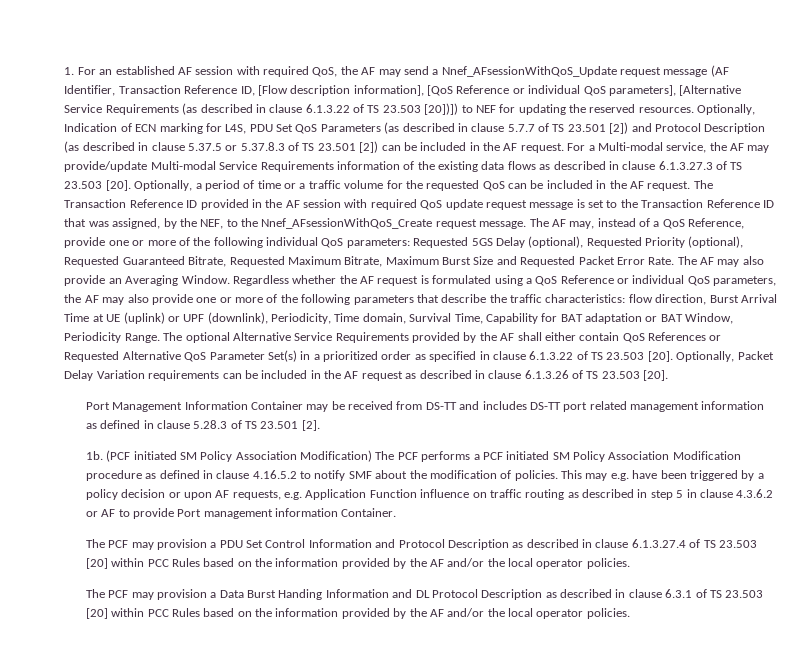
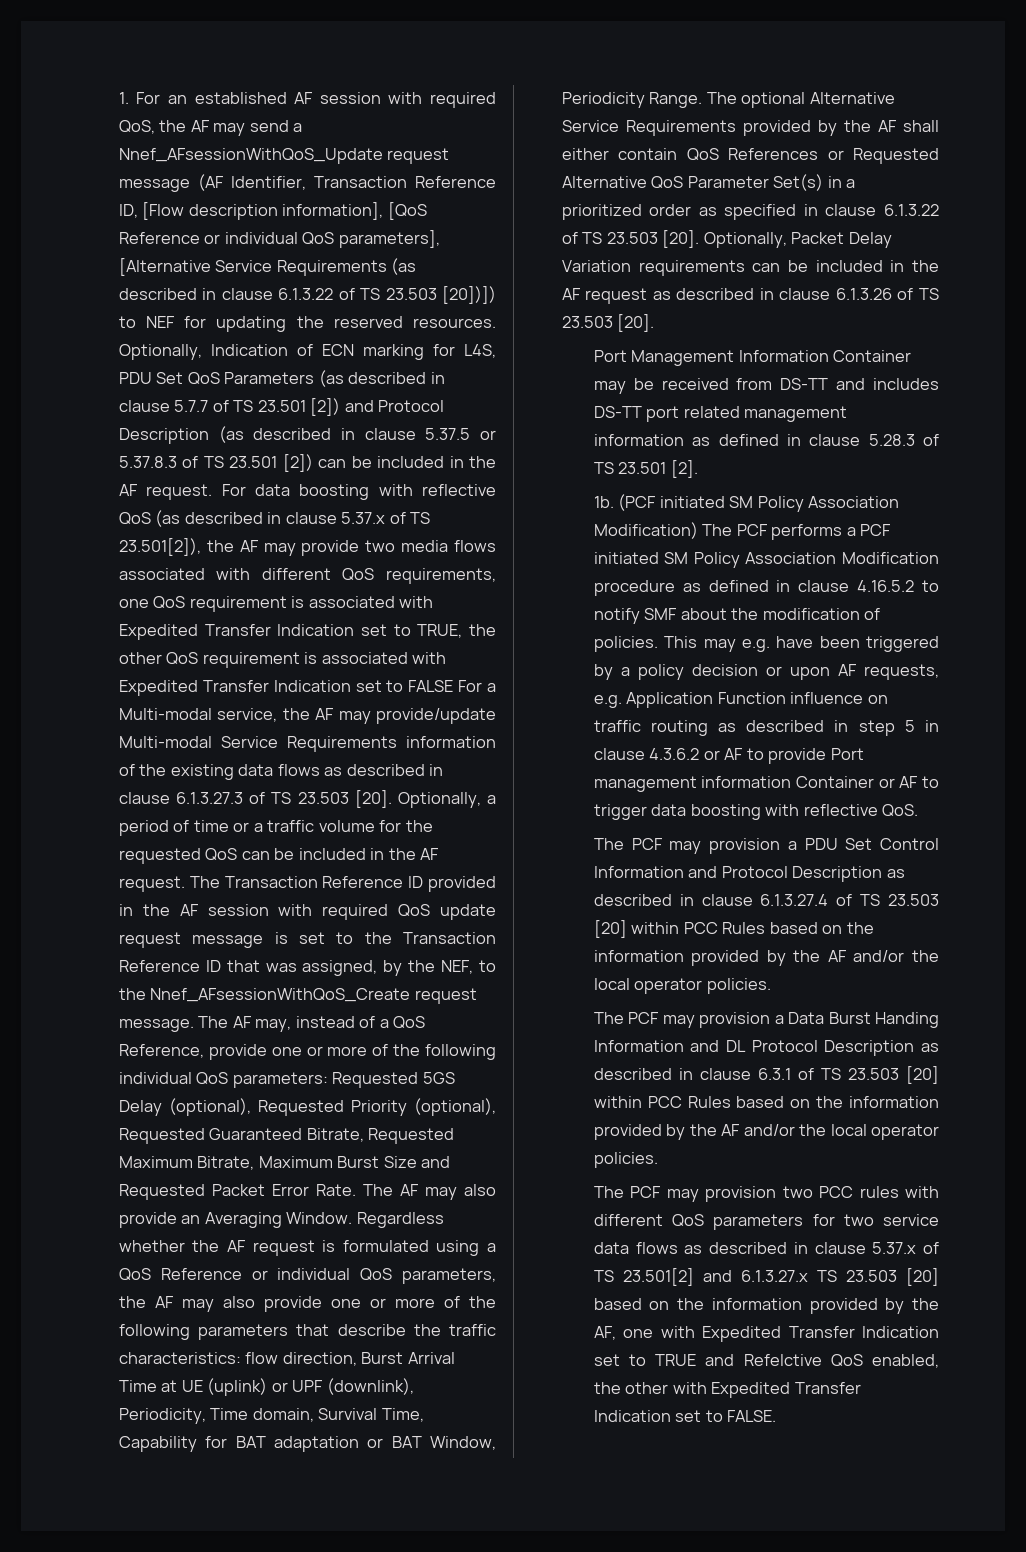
(586, 147) none -> [254,484,496,500] [118,510,431,527] [118,538,496,556] [118,568,497,584] [118,596,434,612] [118,624,496,640] [118,652,447,668] [118,680,483,696] data boosting with reflective QoS (as described in clause 5.37.x of TS 23.501[2]), the AF may provide two media flows associated with different QoS requirements, one QoS requirement is associated with Expedited Transfer Indication set to TRUE, the other QoS requirement is associated with Expedited Transfer Indication set to FALSE For
[341,508,397,517] Container. -> [796,776,940,788] [593,804,919,820] Container or AF to trigger data boosting with reflective QoS.
(630, 613) none -> [593,1186,939,1202] [593,1214,939,1230] [593,1242,939,1254] [593,1268,939,1286] [593,1298,939,1314] [593,1326,939,1342] [593,1354,939,1368] [593,1382,861,1398] [593,1410,777,1422] // The PCF may provision two PCC rules with different QoS parameters for two service data flows as described in clause 5.37.x of TS 23.501[2] and 6.1.3.27.x TS 23.503 [20] based on the information provided by the AF, one with Expedited Transfer Indication set to TRUE and Refelctive QoS enabled, the other with Expedited Transfer Indication set to FALSE.

